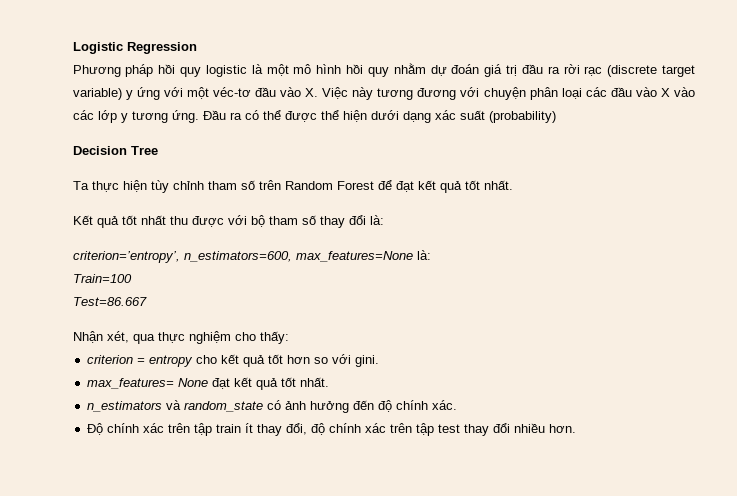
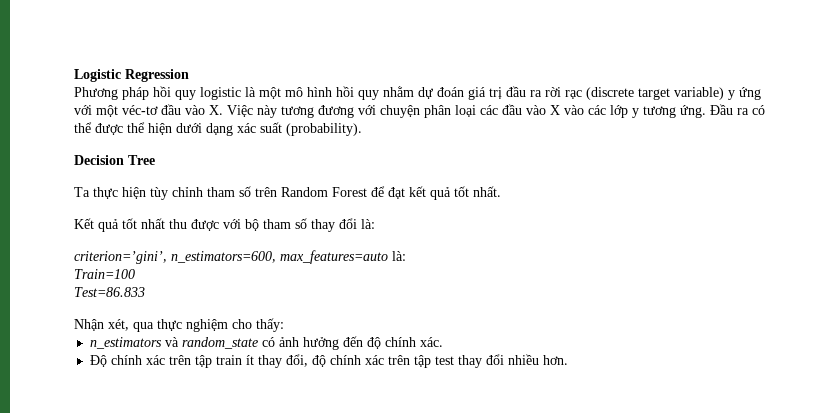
[488,111,556,123] (probability) -> [286,123,363,136] (probability).
[72,251,413,263] criterion=’entropy’, n_estimators=600, max_features=None -> [74,250,389,264] criterion=’gini’, n_estimators=600, max_features=auto
[72,297,147,306] Test=86.667 -> [74,287,146,297] Test=86.833
[86,354,379,367] [86,377,329,390] // criterion = entropy cho kết quả tốt hơn so với gini. // max_features= None đạt kết quả tốt nhất. -> (285, 325) none

